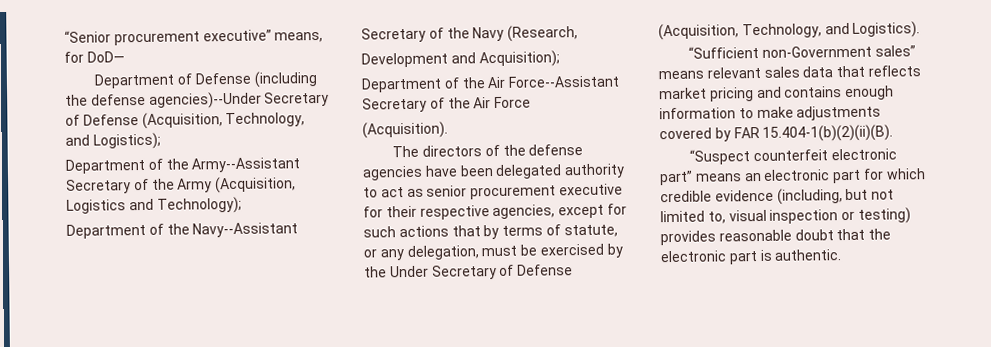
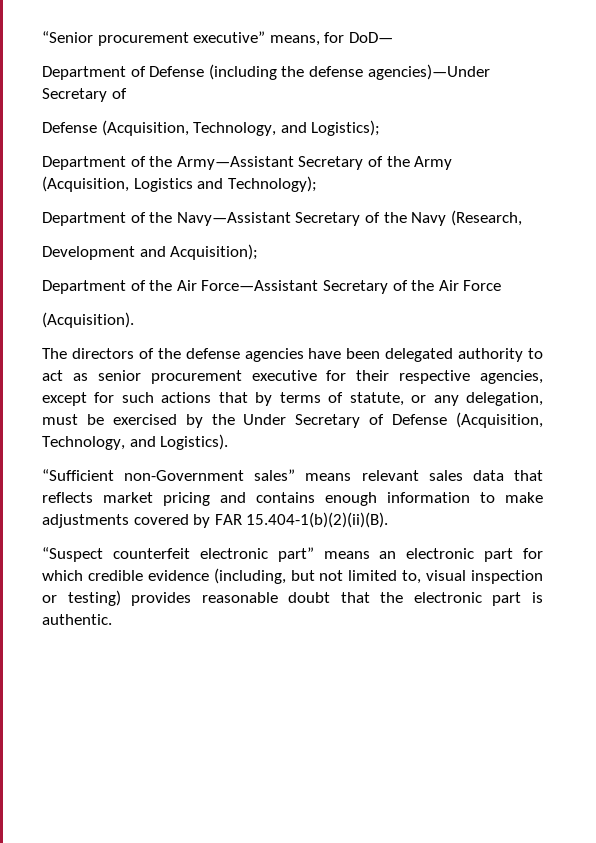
[148,91,330,109] [65,114,80,126] agencies)--Under Secretary of -> [367,64,490,80] [42,88,127,102] agencies)—Under Secretary of //
[191,157,301,173] Army--Assistant -> [176,156,294,170] Army—Assistant
[192,222,299,238] Navy--Assistant -> [176,212,291,226] Navy—Assistant
[508,75,621,88] Force--Assistant -> [201,280,319,291] Force—Assistant

